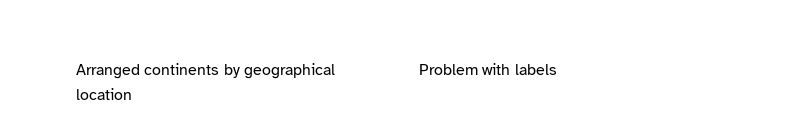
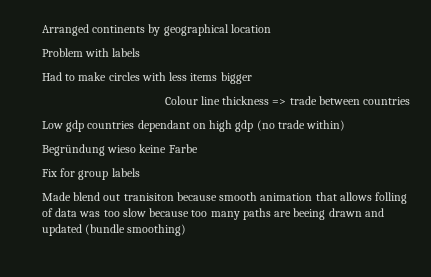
(557, 69) none -> [42,72,252,84] [164,96,411,105] [42,120,346,132] [42,144,198,156] [42,168,140,180] [42,192,408,204] [42,208,384,220] [42,224,187,236] // Had to make circles with less items bigger // Colour line thickness => trade between countries // Low gdp countries dependant on high gdp (no trade within) // Begründung wieso keine Farbe // Fix for group labels // Made blend out tranisiton because smooth animation that allows folling of data was too slow because too many paths are beeing drawn and updated (bundle smoothing)

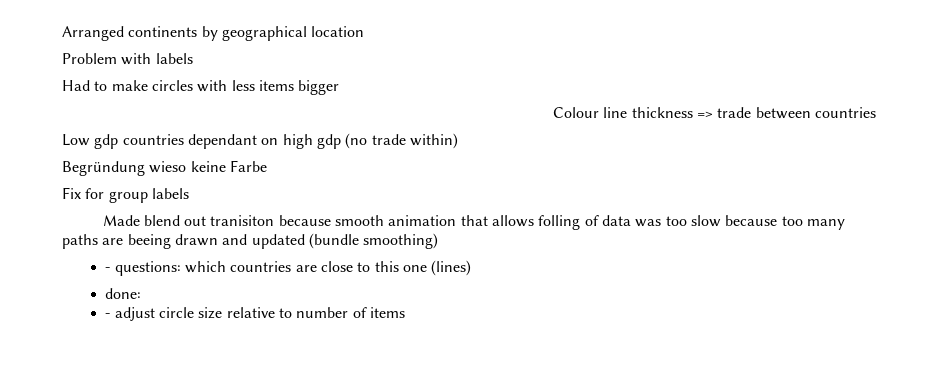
(187, 230) none -> [105,260,472,276] [105,288,142,299] [105,307,405,321] // - questions: which countries are close to this one (lines) // done: // - adjust circle size relative to number of items

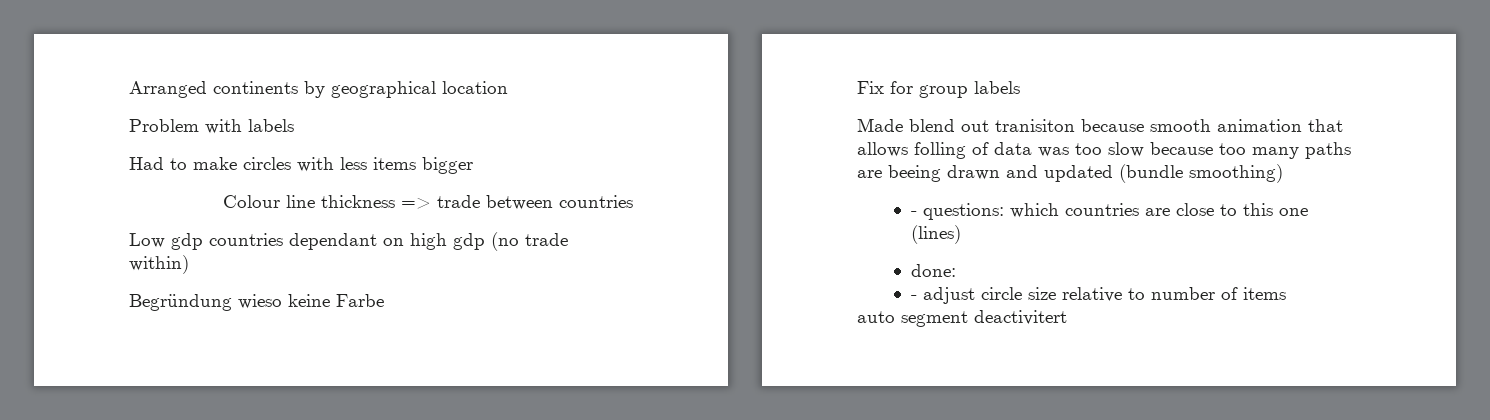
(405, 312) none -> [857,310,1067,327] // auto segment deactivitert

